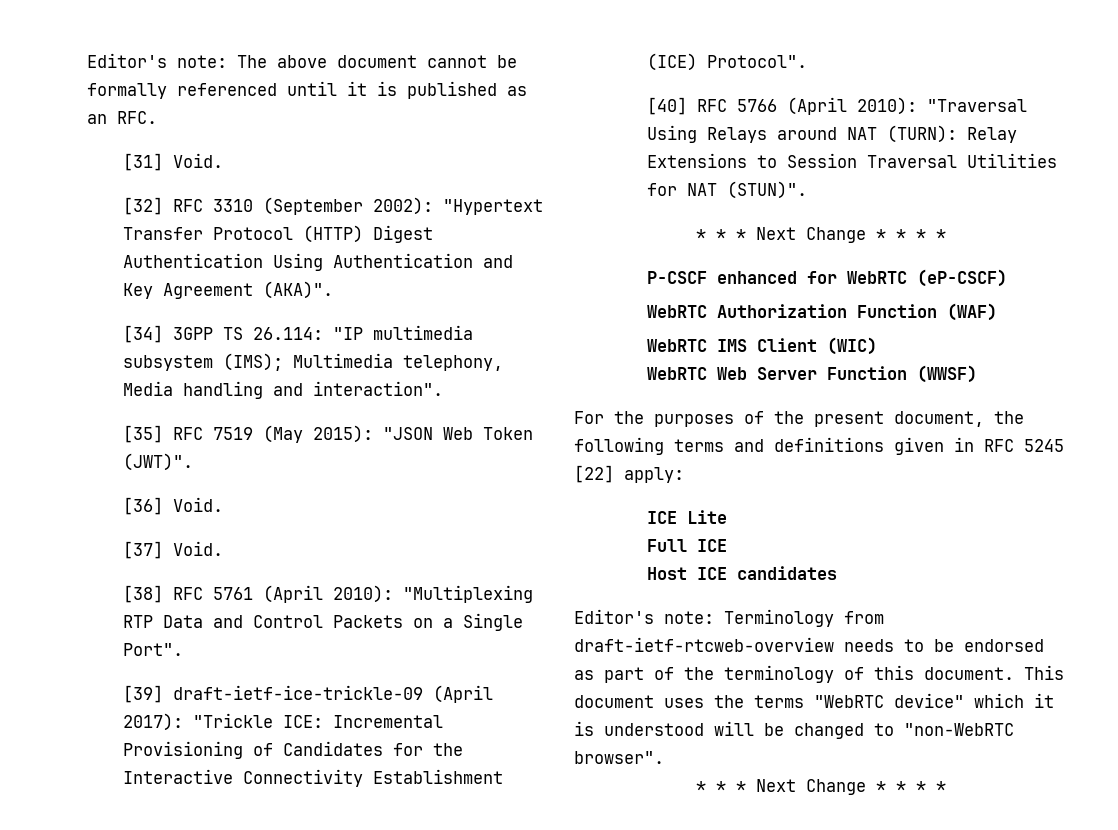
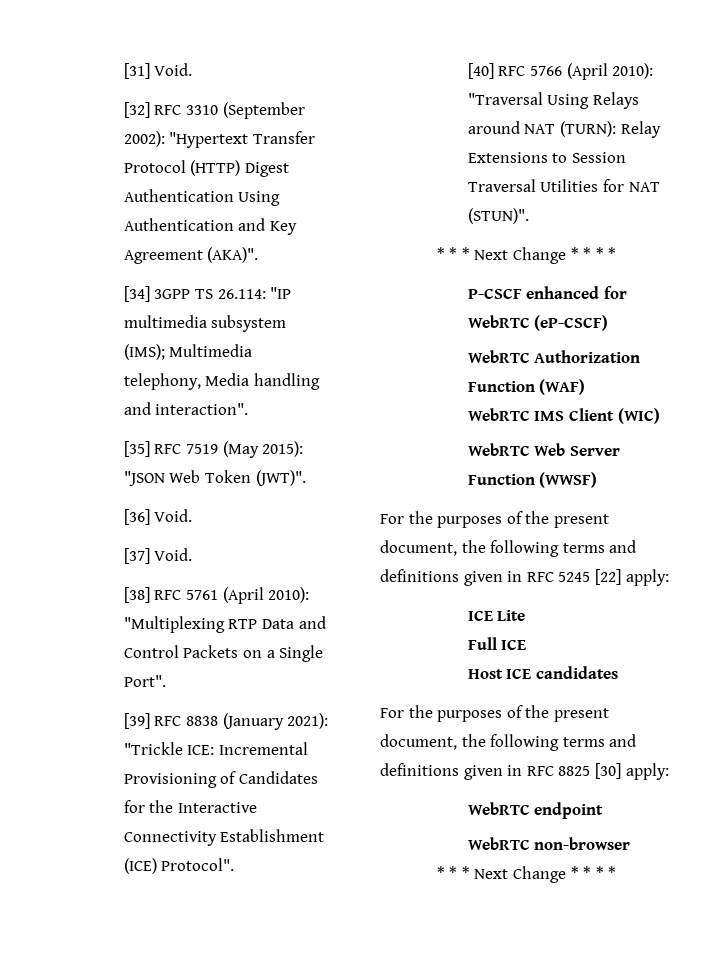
[86,53,517,68] [86,81,527,99] [86,111,157,124] Editor's note: The above document cannot be formally referenced until it is published as an RFC. // -> (123, 71) none
[173,685,494,703] [123,713,184,731] draft-ietf-ice-trickle-09 (April 2017): -> [154,713,329,730] RFC 8838 (January 2021):
[574,609,884,627] [574,637,1044,652] [574,665,1064,683] [574,693,1054,708] [574,721,1014,739] [574,751,664,764] Editor's note: Terminology from draft-ietf-rtcweb-overview needs to be endorsed as part of the terminology of this document. This document uses the terms "WebRTC device" which it is understood will be changed to "non-WebRTC browser". -> [380,705,609,722] [380,734,637,751] [380,763,669,780] [467,802,604,819] [467,837,631,850] For the purposes of the present document, the following terms and definitions given in RFC 8825 [30] apply: // WebRTC endpoint // WebRTC non-browser

